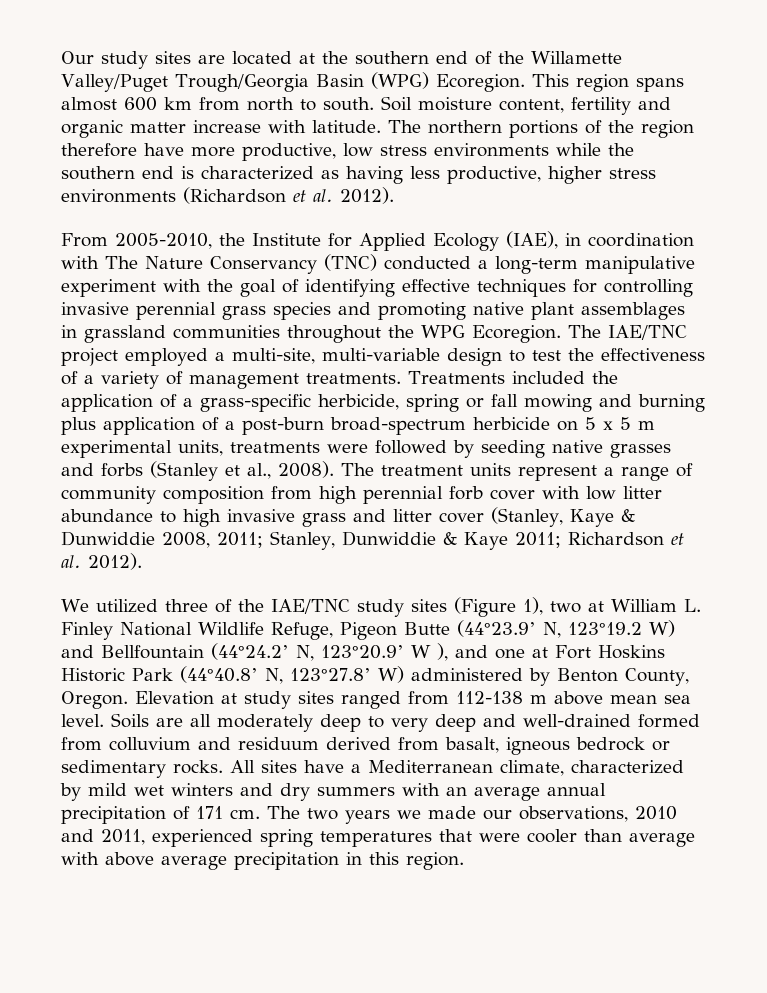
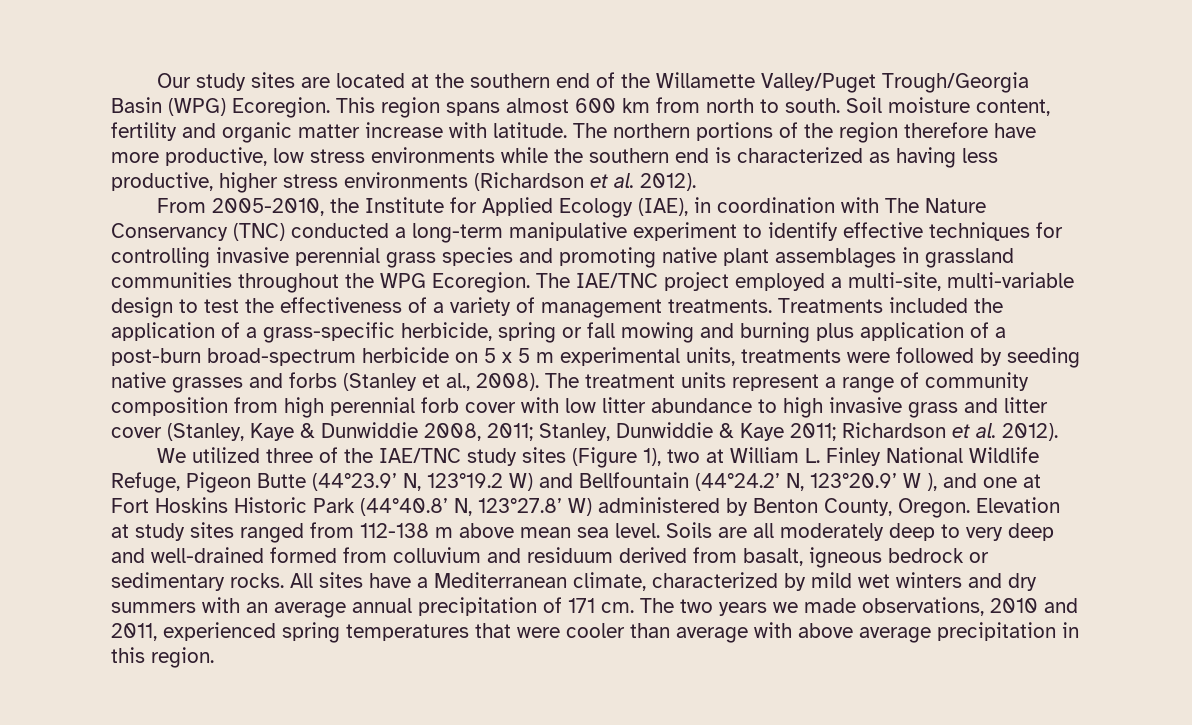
[163,279,395,297] with the goal of identifying -> [743,222,838,241] to identify
[483,810,512,820] our -> (856, 605) none

